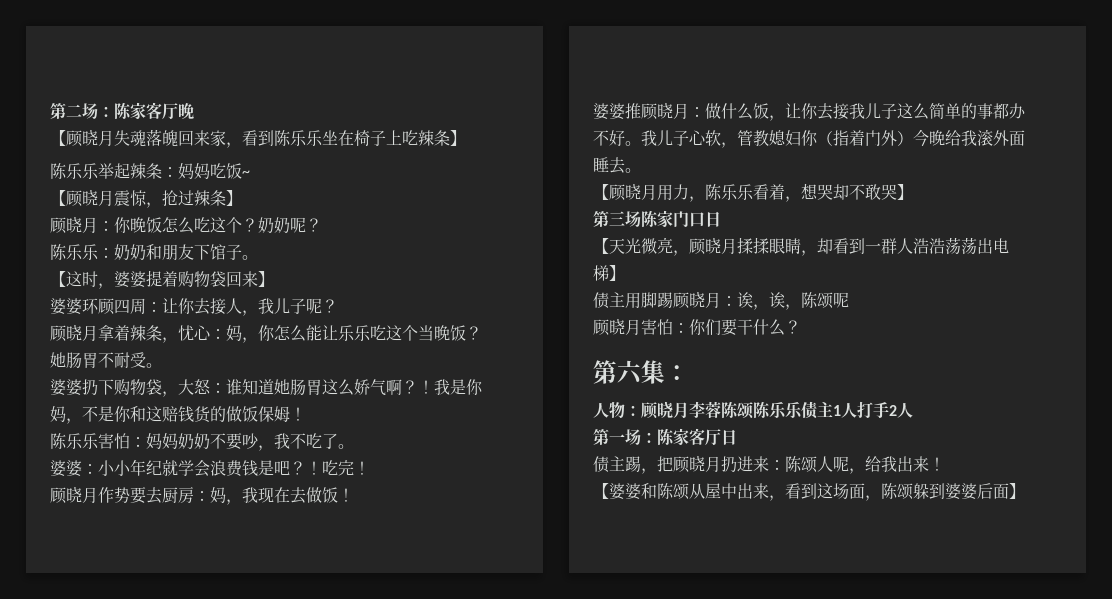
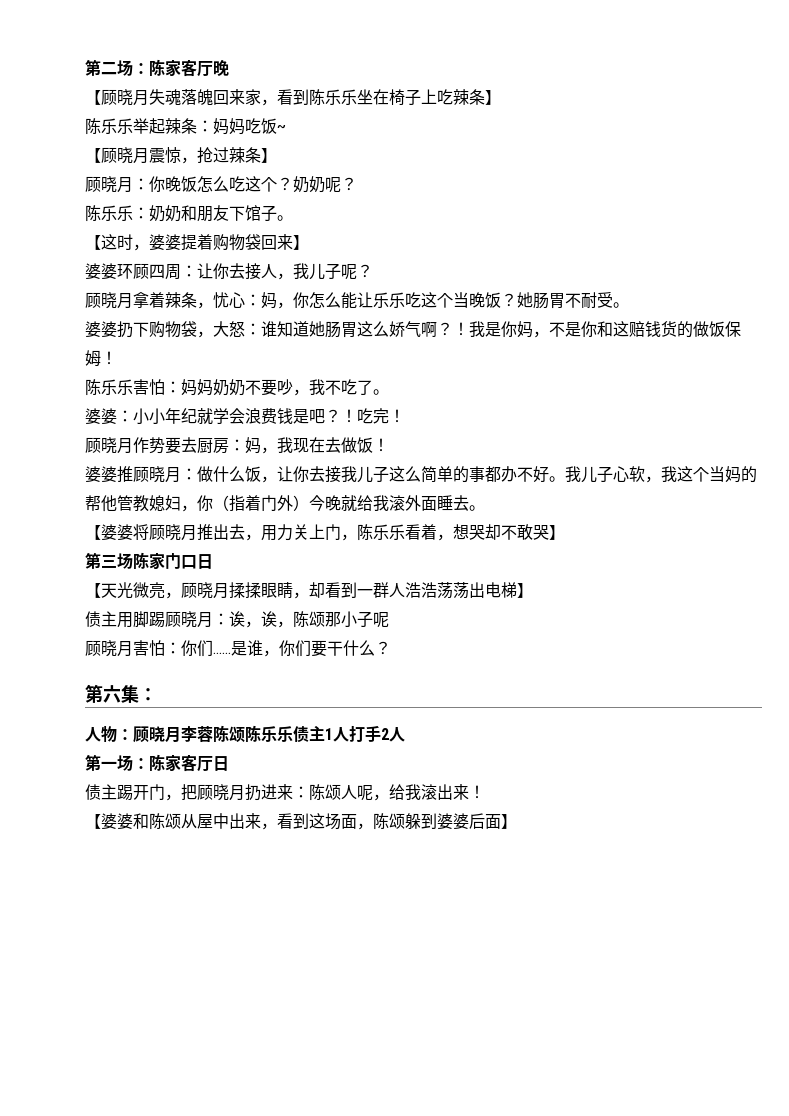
(737, 145) none -> [661,466,757,483] [85,495,117,512] 我这个当妈的帮他
(801, 138) none -> [181,505,197,512] ，
(945, 138) none -> [341,495,357,511] 就
[609,183,689,201] 顾晓月用力 -> [101,524,341,541] 婆婆将顾晓月推出去，用力关上门
(834, 300) none -> [325,611,373,628] 那小子
(721, 327) none -> [213,640,311,657] ……是谁，你们
(641, 464) none -> [133,784,165,800] 开门
(897, 464) none -> [421,784,437,800] 滚

